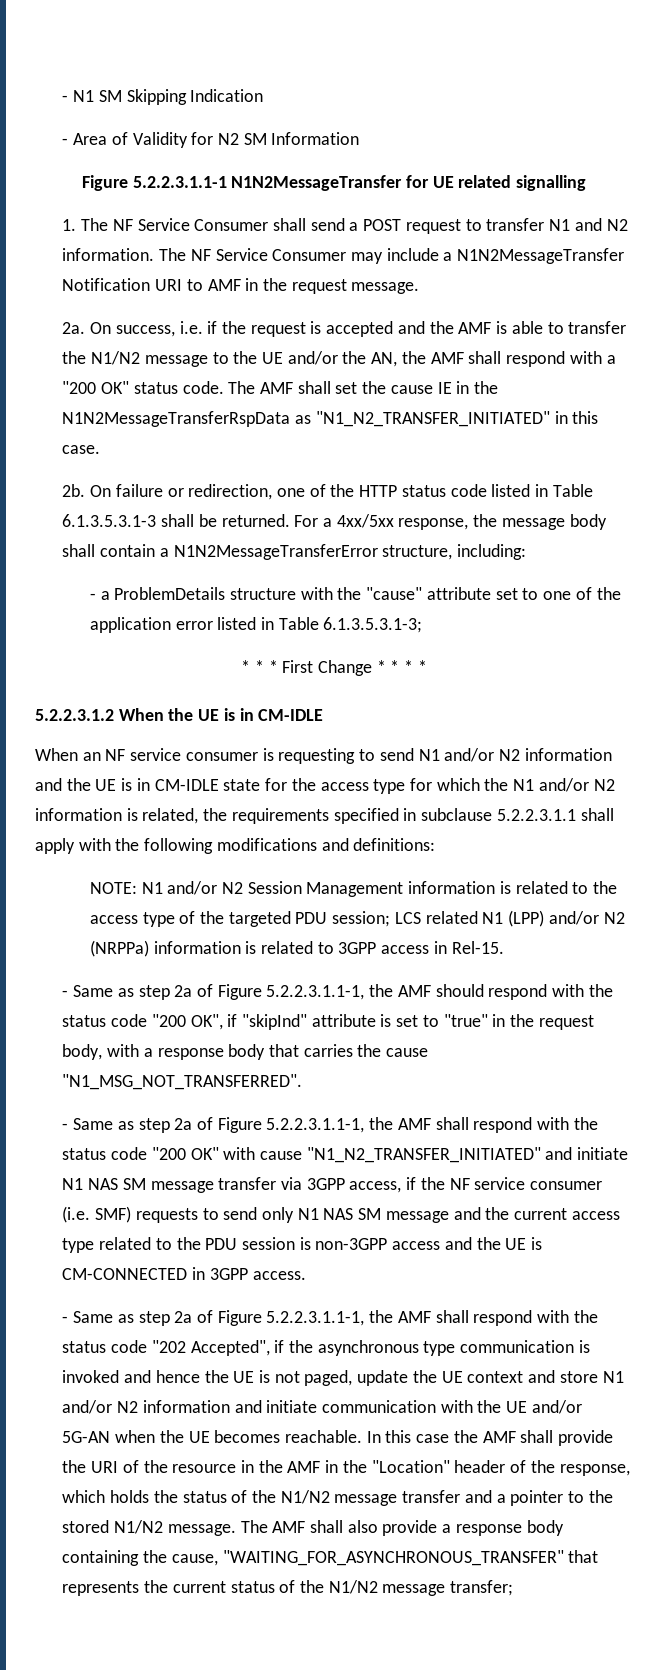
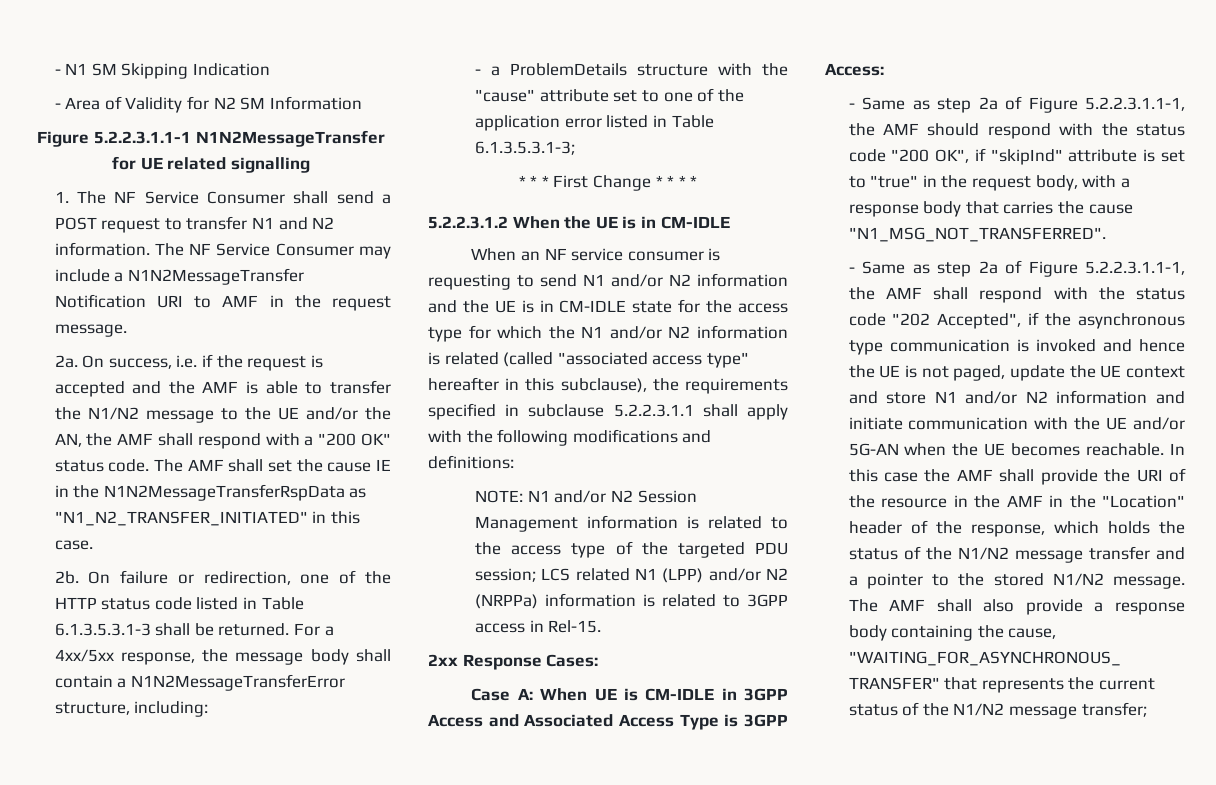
[142,808,199,824] related, -> [444,352,749,368] [428,377,647,393] related (called "associated access type" hereafter in this subclause),
(504, 947) none -> [428,654,599,670] [471,688,788,701] [428,714,788,730] [825,63,884,76] // 2xx Response Cases: // Case A: When UE is CM-IDLE in 3GPP Access and Associated Access Type is 3GPP Access:
[62,1117,598,1133] [62,1147,629,1163] [62,1177,603,1193] [62,1206,620,1223] [62,1237,543,1253] [62,1267,306,1280] // - Same as step 2a of Figure 5.2.2.3.1.1-1, the AMF shall respond with the status code "200 OK" with cause "N1_N2_TRANSFER_INITIATED" and initiate N1 NAS SM message transfer via 3GPP access, if the NF service consumer (i.e. SMF) requests to send only N1 NAS SM message and the current access type related to the PDU session is non-3GPP access and the UE is CM-CONNECTED in 3GPP access. -> (1106, 234) none

